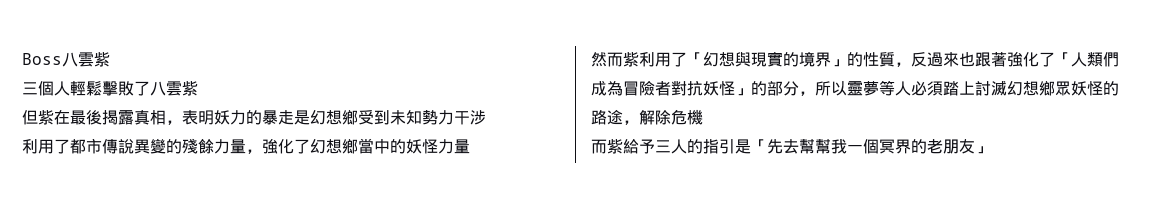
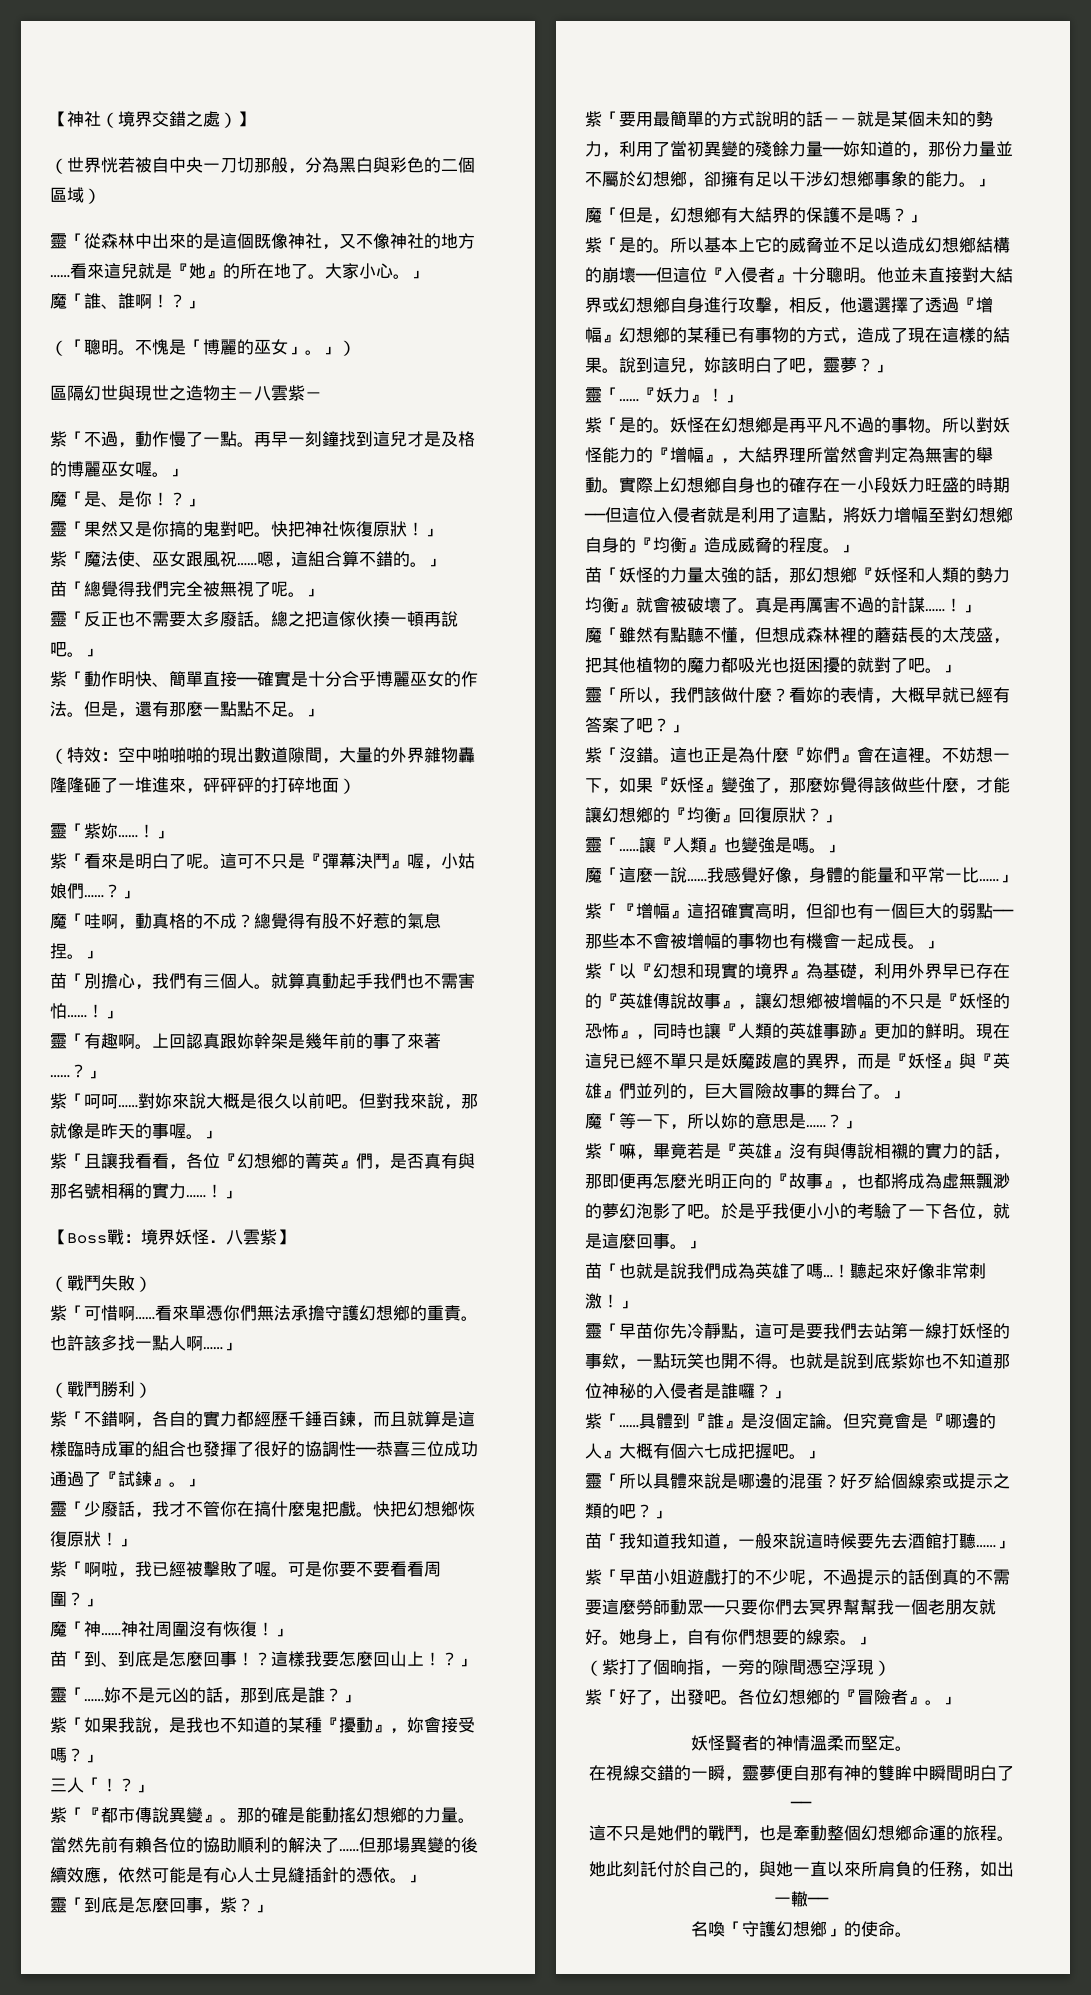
[22,52,110,67] [22,81,198,96] [22,109,486,125] [22,138,470,154] [591,51,1119,67] [591,80,1119,96] [591,109,703,125] [591,138,991,154] Boss八雲紫 // 三個人輕鬆擊敗了八雲紫 // 但紫在最後揭露真相，表明妖力的暴走是幻想鄉受到未知勢力干涉 // 利用了都市傳說異變的殘餘力量，強化了幻想鄉當中的妖怪力量 // 然而紫利用了「幻想與現實的境界」的性質，反過來也跟著強化了「人類們成為冒險者對抗妖怪」的部分，所以靈夢等人必須踏上討滅幻想鄉眾妖怪的路途，解除危機 // 而紫給予三人的指引是「先去幫幫我一個冥界的老朋友」 -> [50,111,254,128] [50,157,475,174] [50,187,101,204] [50,232,475,250] [50,262,427,279] [50,293,203,309] [50,339,356,356] [50,385,322,401] [50,430,475,448] [50,461,186,477] [50,491,203,507] [50,521,441,537] [50,550,444,568] [50,581,322,597] [50,610,458,627] [50,641,101,657] [50,671,478,687] [50,701,322,718] [50,747,475,764] [50,777,356,794] [50,823,172,839] [50,852,475,870] [50,883,138,899] [50,913,441,930] [50,943,101,959] [50,973,475,990] [50,1003,121,1019] [50,1032,441,1049] [50,1064,104,1079] [50,1093,478,1110] [50,1123,220,1139] [50,1153,475,1170] [50,1183,240,1199] [50,1229,294,1245] [50,1275,152,1292] [50,1305,478,1321] [50,1335,240,1351] [50,1381,152,1398] [50,1410,475,1428] [50,1441,478,1457] [50,1471,203,1487] [50,1501,475,1518] [50,1531,135,1547] [50,1561,441,1578] [50,1591,101,1607] [50,1621,291,1637] [50,1650,475,1667] [50,1687,359,1704] [50,1716,475,1734] [50,1747,101,1763] [50,1777,152,1793] [50,1807,475,1823] [50,1837,478,1853] [50,1867,424,1884] [50,1897,271,1914] [585,111,993,127] [585,140,1013,158] [585,170,993,188] [585,207,925,224] [585,237,1010,253] [585,266,1013,283] [585,297,993,314] [585,326,1010,344] [585,356,891,374] [585,387,741,403] [585,417,1010,433] [585,446,993,464] [585,477,1010,493] [584,506,1013,524] [585,537,857,553] [585,567,1010,584] [585,596,979,613] [585,627,1010,644] [585,657,959,673] [585,687,1010,704] [585,717,687,733] [585,746,1010,763] [585,777,1010,794] [585,807,840,823] [585,837,843,853] [585,866,1016,884] [585,902,1014,920] [585,932,942,949] [585,963,1010,980] [585,993,1010,1010] [585,1023,1010,1040] [585,1052,1010,1070] [585,1083,908,1100] [585,1113,860,1130] [585,1143,1010,1160] [585,1173,1010,1190] [585,1203,1010,1220] [585,1232,704,1249] [585,1263,986,1279] [585,1293,636,1309] [585,1322,1010,1340] [585,1353,1010,1370] [585,1383,789,1399] [585,1412,996,1429] [585,1443,823,1459] [585,1473,1010,1489] [585,1503,670,1519] [585,1532,1013,1550] [585,1569,1010,1586] [585,1598,996,1615] [585,1629,874,1646] [585,1659,891,1676] [585,1689,959,1706] [690,1735,912,1751] [588,1765,1014,1782] [790,1801,812,1809] [588,1824,1014,1842] [588,1861,1014,1878] [774,1891,829,1907] [690,1921,912,1937] 【神社（境界交錯之處）】 // （世界恍若被自中央一刀切那般，分為黑白與彩色的二個區域） // 靈「從森林中出來的是這個既像神社，又不像神社的地方……看來這兒就是『她』的所在地了。大家小心。」 // 魔「誰、誰啊！？」 // （「聰明。不愧是「博麗的巫女」。」） // 區隔幻世與現世之造物主－八雲紫－ // 紫「不過，動作慢了一點。再早一刻鐘找到這兒才是及格的博麗巫女喔。」 // 魔「是、是你！？」 // 靈「果然又是你搞的鬼對吧。快把神社恢復原狀！」 // 紫「魔法使、巫女跟風祝……嗯，這組合算不錯的。」 // 苗「總覺得我們完全被無視了呢。」 // 靈「反正也不需要太多廢話。總之把這傢伙揍一頓再說吧。」 // 紫「動作明快、簡單直接──確實是十分合乎博麗巫女的作法。但是，還有那麼一點點不足。」 // （特效：空中啪啪啪的現出數道隙間，大量的外界雜物轟隆隆砸了一堆進來，砰砰砰的打碎地面） // 靈「紫妳……！」 // 紫「看來是明白了呢。這可不只是『彈幕決鬥』喔，小姑娘們……？」 // 魔「哇啊，動真格的不成？總覺得有股不好惹的氣息捏。」 // 苗「別擔心，我們有三個人。就算真動起手我們也不需害怕……！」 // 靈「有趣啊。上回認真跟妳幹架是幾年前的事了來著……？」 // 紫「呵呵……對妳來說大概是很久以前吧。但對我來說，那就像是昨天的事喔。」 // 紫「且讓我看看，各位『幻想鄉的菁英』們，是否真有與那名號相稱的實力……！」 // 【Boss戰：境界妖怪．八雲紫】 // （戰鬥失敗） // 紫「可惜啊……看來單憑你們無法承擔守護幻想鄉的重責。也許該多找一點人啊……」 // （戰鬥勝利） // 紫「不錯啊，各自的實力都經歷千錘百鍊，而且就算是這樣臨時成軍的組合也發揮了很好的協調性──恭喜三位成功通過了『試鍊』。」 // 靈「少廢話，我才不管你在搞什麼鬼把戲。快把幻想鄉恢復原狀！」 // 紫「啊啦，我已經被擊敗了喔。可是你要不要看看周圍？」 // 魔「神……神社周圍沒有恢復！」 // 苗「到、到底是怎麼回事！？這樣我要怎麼回山上！？」 // 靈「……妳不是元凶的話，那到底是誰？」 // 紫「如果我說，是我也不知道的某種『擾動』，妳會接受嗎？」 // 三人「！？」 // 紫「『都市傳說異變』。那的確是能動搖幻想鄉的力量。當然先前有賴各位的協助順利的解決了……但那場異變的後續效應，依然可能是有心人士見縫插針的憑依。」 // 靈「到底是怎麼回事，紫？」 // 紫「要用最簡單的方式說明的話－－就是某個未知的勢力，利用了當初異變的殘餘力量──妳知道的，那份力量並不屬於幻想鄉，卻擁有足以干涉幻想鄉事象的能力。」 // 魔「但是，幻想鄉有大結界的保護不是嗎？」 // 紫「是的。所以基本上它的威脅並不足以造成幻想鄉結構的崩壞──但這位『入侵者』十分聰明。他並未直接對大結界或幻想鄉自身進行攻擊，相反，他還選擇了透過『增幅』幻想鄉的某種已有事物的方式，造成了現在這樣的結果。說到這兒，妳該明白了吧，靈夢？」 // 靈「……『妖力』！」 // 紫「是的。妖怪在幻想鄉是再平凡不過的事物。所以對妖怪能力的『增幅』，大結界理所當然會判定為無害的舉動。實際上幻想鄉自身也的確存在一小段妖力旺盛的時期──但這位入侵者就是利用了這點，將妖力增幅至對幻想鄉自身的『均衡』造成威脅的程度。」 // 苗「妖怪的力量太強的話，那幻想鄉『妖怪和人類的勢力均衡』就會被破壞了。真是再厲害不過的計謀……！」 // 魔「雖然有點聽不懂，但想成森林裡的蘑菇長的太茂盛，把其他植物的魔力都吸光也挺困擾的就對了吧。」 // 靈「所以，我們該做什麼？看妳的表情，大概早就已經有答案了吧？」 // 紫「沒錯。這也正是為什麼『妳們』會在這裡。不妨想一下，如果『妖怪』變強了，那麼妳覺得該做些什麼，才能讓幻想鄉的『均衡』回復原狀？」 // 靈「……讓『人類』也變強是嗎。」 // 魔「這麼一說……我感覺好像，身體的能量和平常一比……」 // 紫「『增幅』這招確實高明，但卻也有一個巨大的弱點──那些本不會被增幅的事物也有機會一起成長。」 // 紫「以『幻想和現實的境界』為基礎，利用外界早已存在的『英雄傳說故事』，讓幻想鄉被增幅的不只是『妖怪的恐怖』，同時也讓『人類的英雄事跡』更加的鮮明。現在這兒已經不單只是妖魔跋扈的異界，而是『妖怪』與『英雄』們並列的，巨大冒險故事的舞台了。」 // 魔「等一下，所以妳的意思是……？」 // 紫「嘛，畢竟若是『英雄』沒有與傳說相襯的實力的話，那即便再怎麼光明正向的『故事』，也都將成為虛無飄渺的夢幻泡影了吧。於是乎我便小小的考驗了一下各位，就是這麼回事。」 // 苗「也就是說我們成為英雄了嗎…！聽起來好像非常刺激！」 // 靈「早苗你先冷靜點，這可是要我們去站第一線打妖怪的事欸，一點玩笑也開不得。也就是說到底紫妳也不知道那位神秘的入侵者是誰囉？」 // 紫「……具體到『誰』是沒個定論。但究竟會是『哪邊的人』大概有個六七成把握吧。」 // 靈「所以具體來說是哪邊的混蛋？好歹給個線索或提示之類的吧？」 // 苗「我知道我知道，一般來說這時候要先去酒館打聽……」 // 紫「早苗小姐遊戲打的不少呢，不過提示的話倒真的不需要這麼勞師動眾──只要你們去冥界幫幫我一個老朋友就好。她身上，自有你們想要的線索。」 // （紫打了個晌指，一旁的隙間憑空浮現） // 紫「好了，出發吧。各位幻想鄉的『冒險者』。」 // 妖怪賢者的神情溫柔而堅定。 // 在視線交錯的一瞬，靈夢便自那有神的雙眸中瞬間明白了── // 這不只是她們的戰鬥，也是牽動整個幻想鄉命運的旅程。 // 她此刻託付於自己的，與她一直以來所肩負的任務，如出一轍── // 名喚「守護幻想鄉」的使命。

